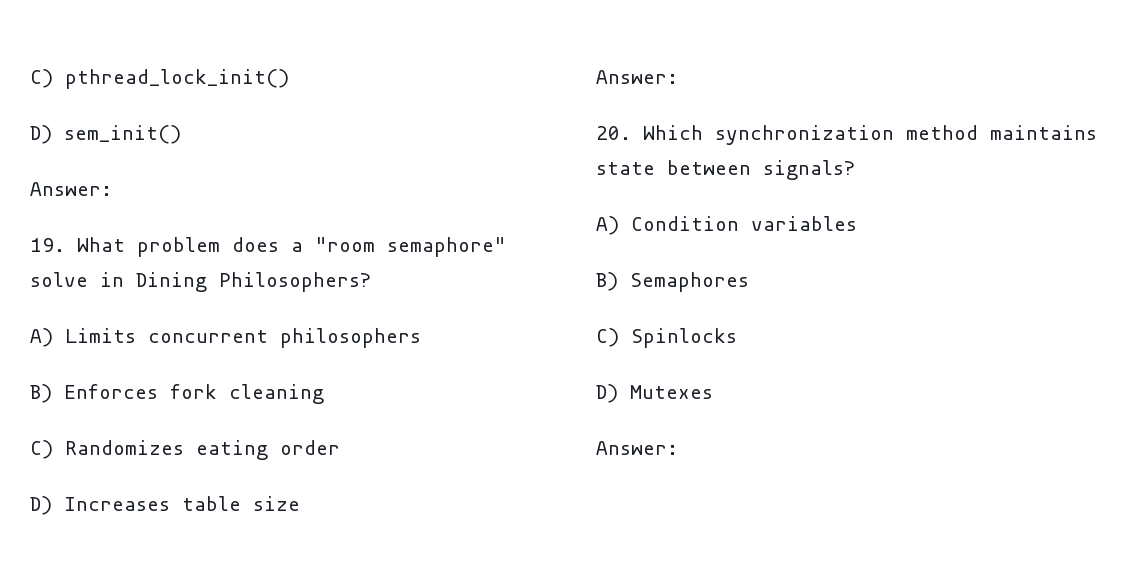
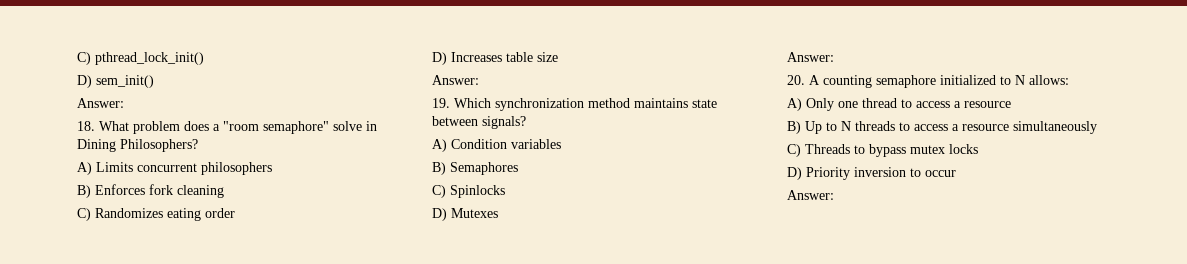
[30,238,65,252] 19. -> [77,121,95,131] 18.
[596,126,631,140] 20. -> [432,98,450,108] 19.
(678, 448) none -> [787,75,1069,88] [787,98,1011,111] [787,121,1097,134] [787,144,978,157] [787,167,956,180] [787,190,834,200] // 20. A counting semaphore initialized to N allows: // A) Only one thread to access a resource // B) Up to N threads to access a resource simultaneously // C) Threads to bypass mutex locks // D) Priority inversion to occur // Answer:

